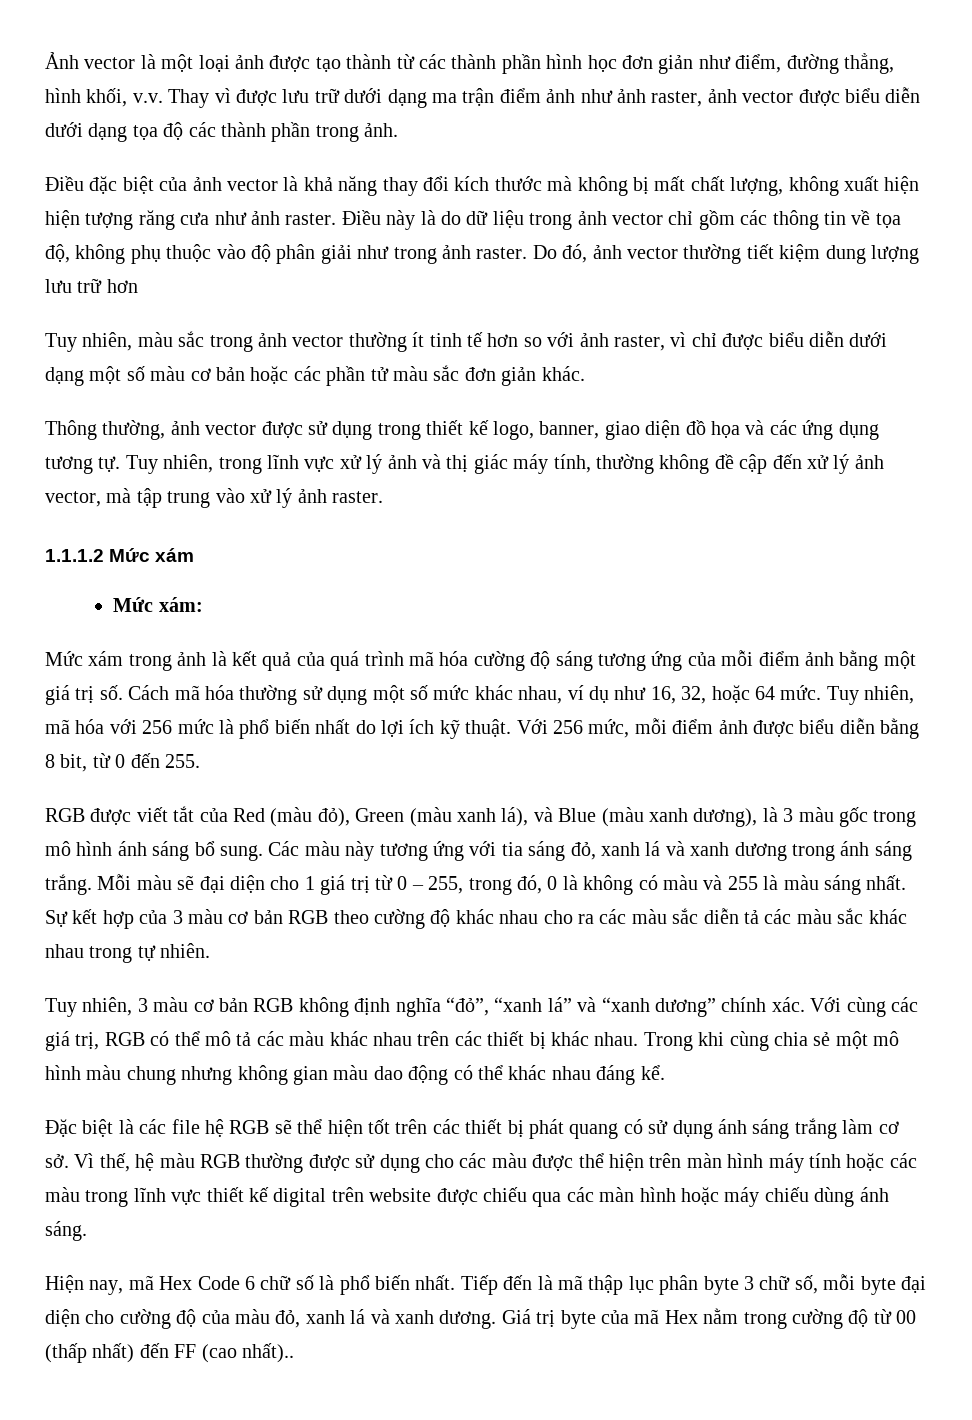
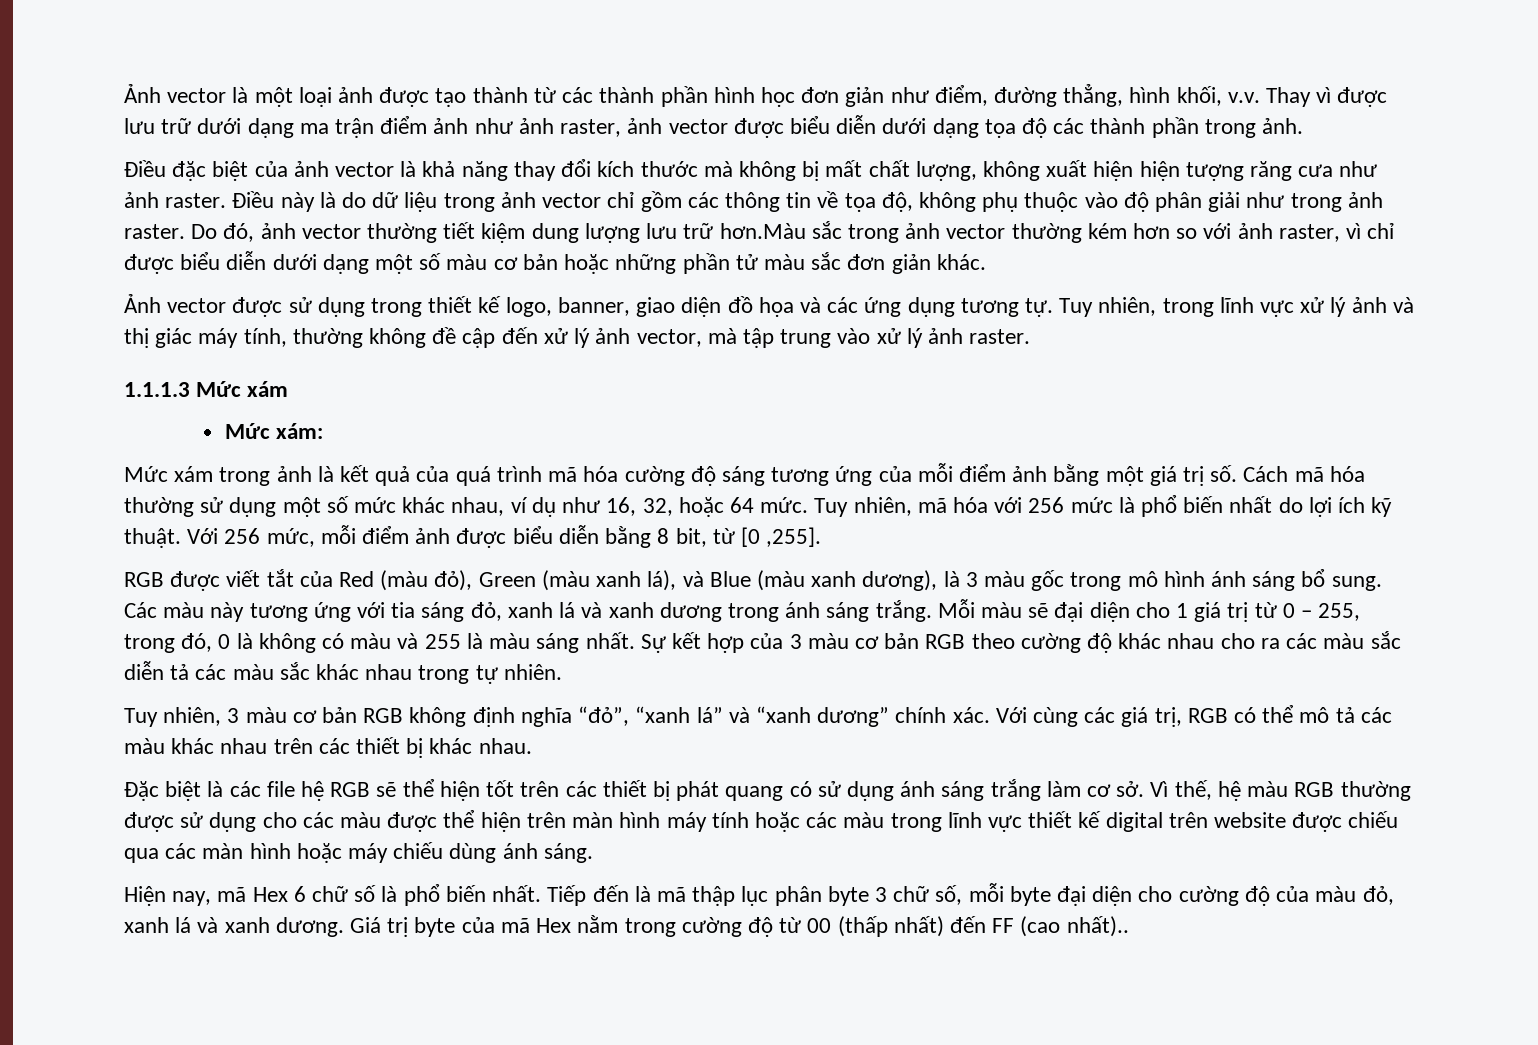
[106,279,138,293] [45,332,173,352] hơn // Tuy nhiên, màu -> [719,223,806,239] hơn.Màu
[412,332,483,347] ít tinh tế -> [1087,223,1127,239] kém
[293,366,321,381] các -> [615,254,677,274] những
[45,420,200,440] Thông thường, ảnh -> [124,294,161,313] Ảnh
[45,549,104,562] 1.1.1.2 -> [124,382,190,397] 1.1.1.3
[115,753,200,768] 0 đến 255. -> [740,527,822,547] [0 ,255].
[643,1031,900,1051] [45,1065,665,1085] Trong khi cùng chia sẻ một mô hình màu chung nhưng không gian màu dao động có thể khác nhau đáng kể. -> (532, 746) none
[197,1276,240,1290] Code -> (288, 894) none

